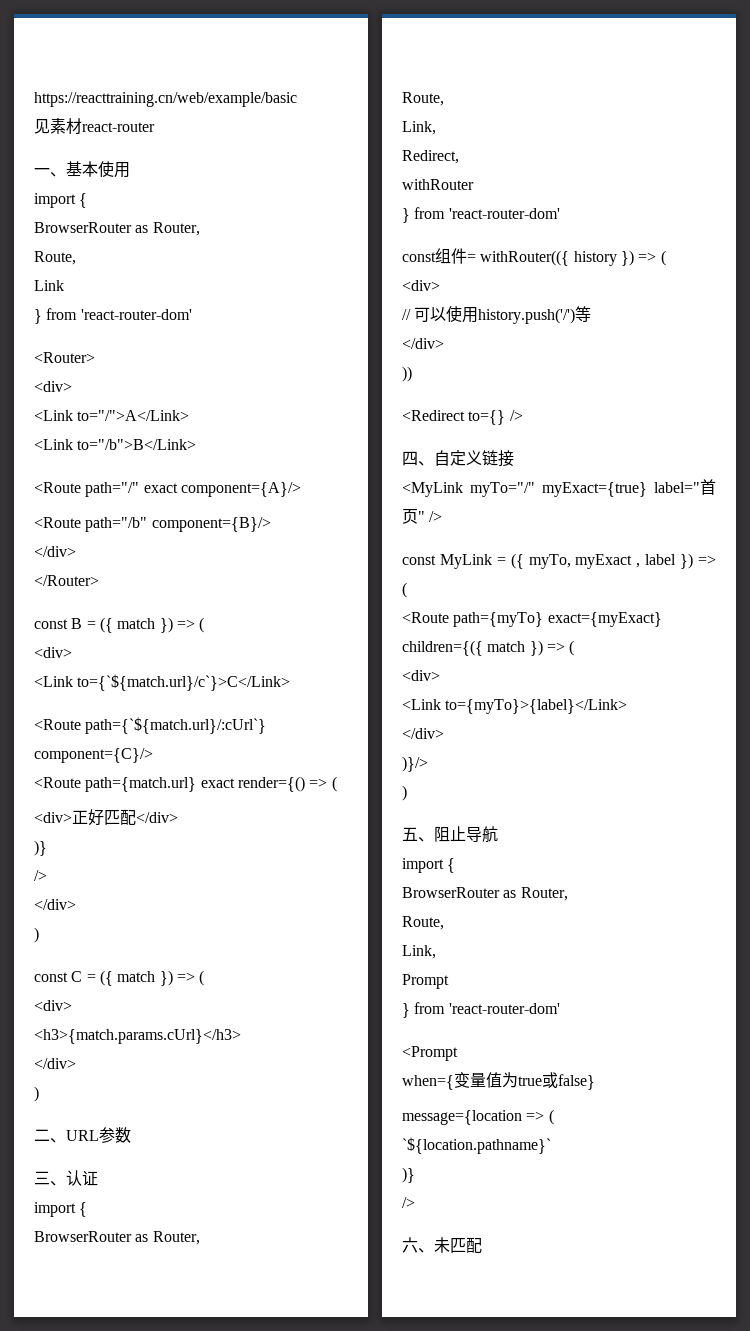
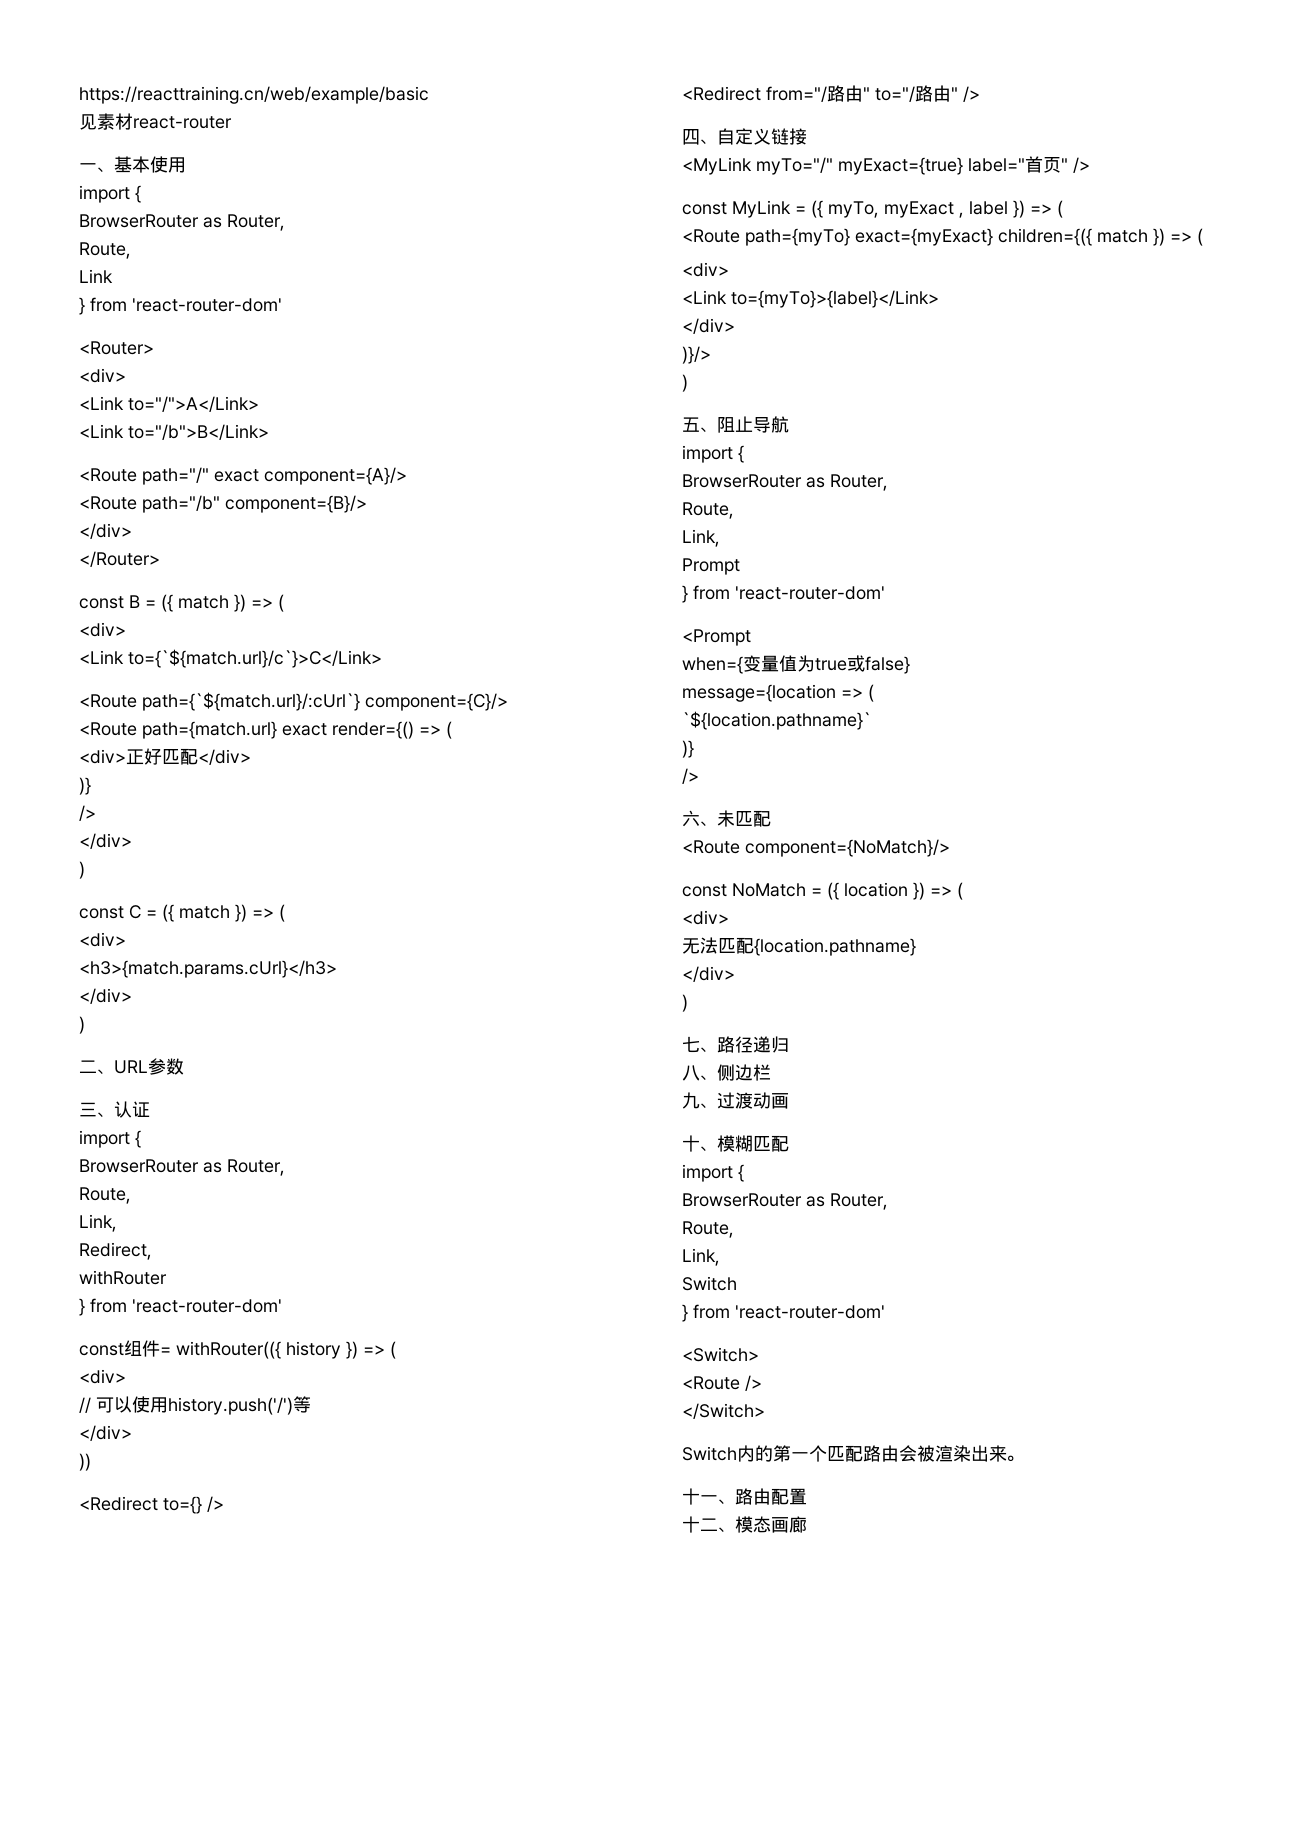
(523, 415) none -> [682,85,980,102] // <Redirect from="/路由" to="/路由" />
(482, 1245) none -> [682,839,950,857] [682,882,963,900] [682,910,729,925] [682,937,916,956] [682,966,735,982] [682,994,688,1012] [682,1036,789,1053] [682,1064,771,1081] [682,1092,789,1109] [682,1135,789,1152] [682,1164,744,1182] [682,1193,888,1210] [682,1221,734,1238] [682,1248,720,1266] [682,1276,737,1291] [682,1304,885,1322] [682,1347,759,1362] [682,1375,762,1391] [682,1403,765,1419] [682,1445,1024,1462] [682,1488,807,1505] [682,1516,807,1533] // <Route component={NoMatch}/> // const NoMatch = ({ location }) => ( // <div> // 无法匹配{location.pathname} // </div> // ) // 七、路径递归 // 八、侧边栏 // 九、过渡动画 // 十、模糊匹配 // import { // BrowserRouter as Router, // Route, // Link, // Switch // } from 'react-router-dom' // <Switch> // <Route /> // </Switch> // Switch内的第一个匹配路由会被渲染出来。 // 十一、路由配置 // 十二、模态画廊

